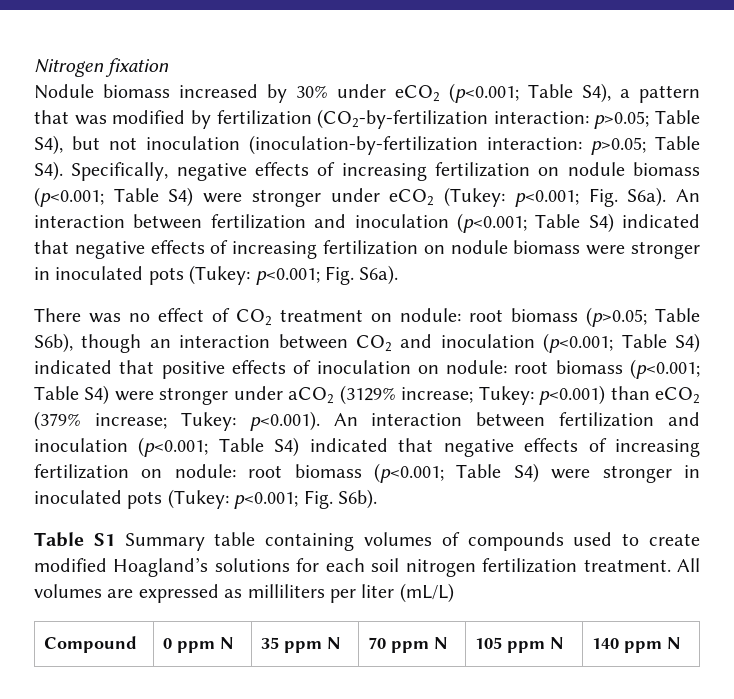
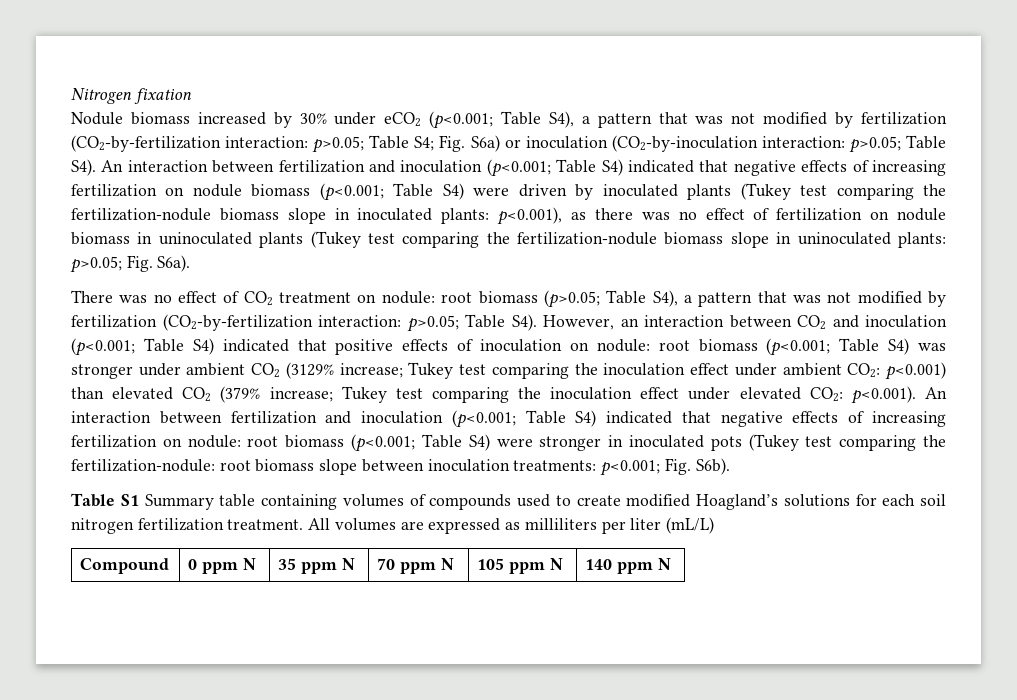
[112,109,700,129] [34,135,700,155] [34,161,700,181] [34,187,667,207] modified by fertilization (CO2-by-fertilization interaction: p>0.05; Table S4), but not inoculation (inoculation-by-fertilization interaction: p>0.05; Table S4). Specifically, negative effects of increasing fertilization on nodule biomass (p<0.001; Table S4) were stronger under eCO2 (Tukey: p<0.001; Fig. S6a). -> [731,112,947,128] [71,135,946,153] [71,159,96,176] not modified by fertilization (CO2-by-fertilization interaction: p>0.05; Table S4; Fig. S6a) or inoculation (CO2-by-inoculation interaction: p>0.05; Table S4).
[586,241,700,259] [34,265,320,285] were stronger in inoculated pots (Tukey: p<0.001; -> [319,183,946,201] [71,207,947,225] [71,231,946,248] [70,256,122,273] (p<0.001; Table S4) were driven by inoculated plants (Tukey test comparing the fertilization-nodule biomass slope in inoculated plants: p<0.001), as there was no effect of fertilization on nodule biomass in uninoculated plants (Tukey test comparing the fertilization-nodule biomass slope in uninoculated plants: p>0.05;
[34,333,142,353] S6b), though -> [652,290,947,307] [71,314,614,332] S4), a pattern that was not modified by fertilization (CO2-by-fertilization interaction: p>0.05; Table S4). However,
[114,385,700,405] [34,411,236,431] were stronger under aCO2 (3129% increase; Tukey: p<0.001) than eCO2 (379% increase; Tukey: -> [918,343,946,351] [71,362,947,380] [71,386,843,403] was stronger under ambient CO2 (3129% increase; Tukey test comparing the inoculation effect under ambient CO2: p<0.001) than elevated CO2 (379% increase; Tukey test comparing the inoculation effect under elevated CO2:
[167,489,229,509] (Tukey: -> [748,434,946,451] [71,459,597,475] (Tukey test comparing the fertilization-nodule: root biomass slope between inoculation treatments:

